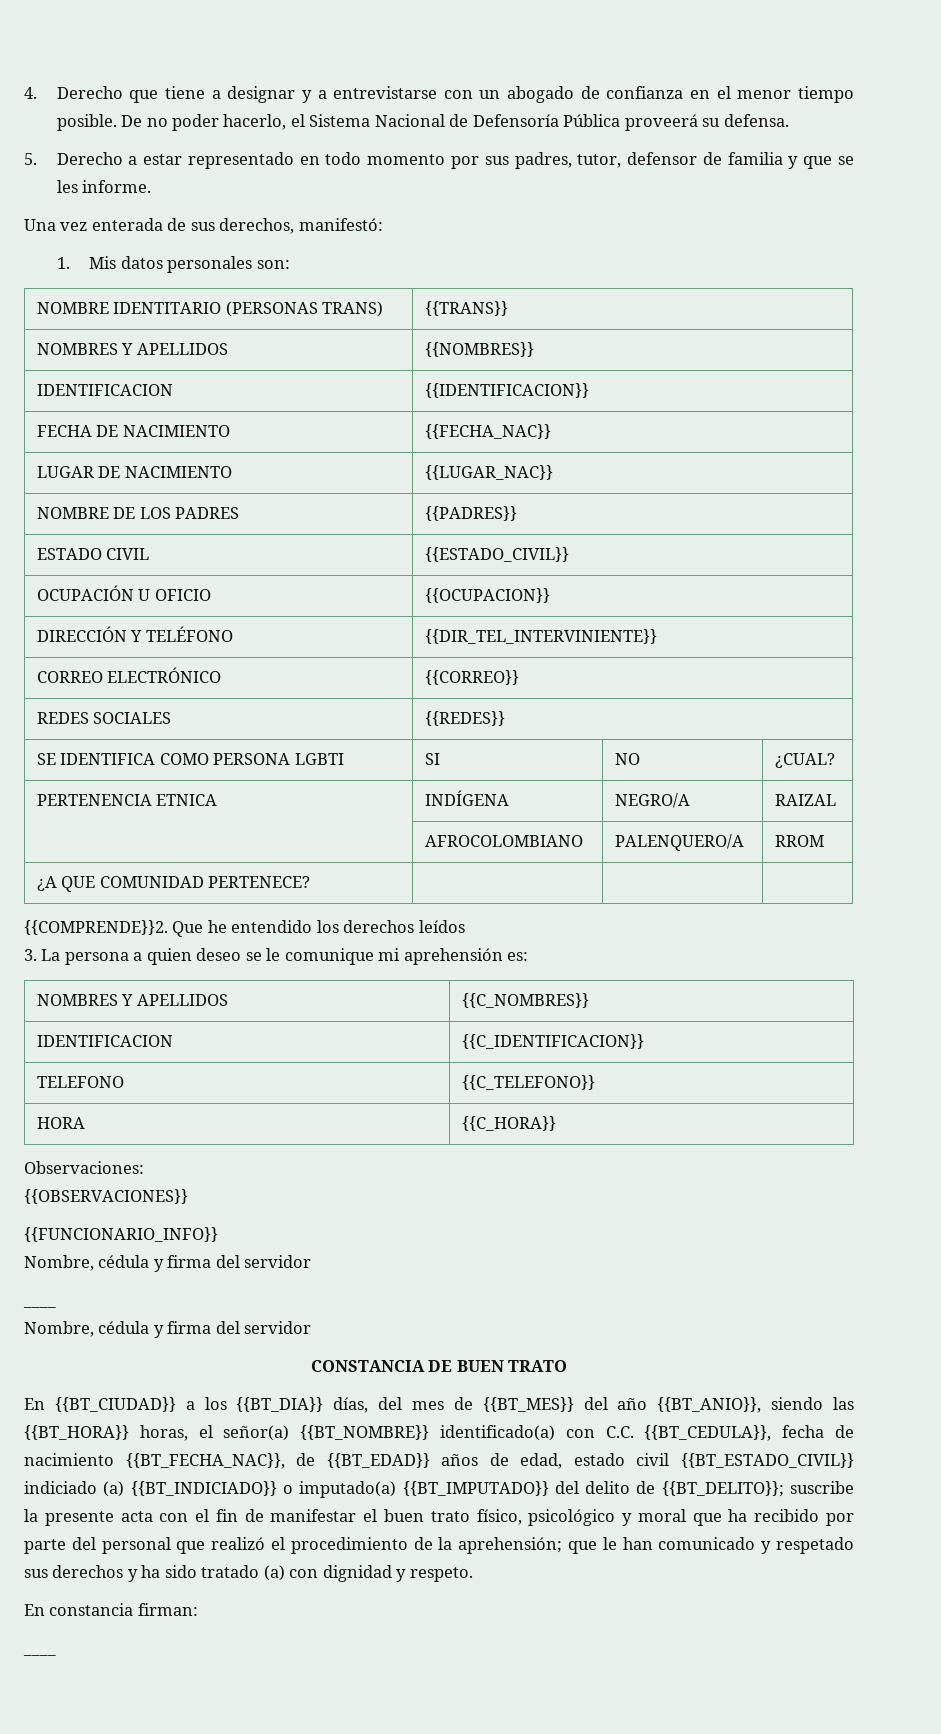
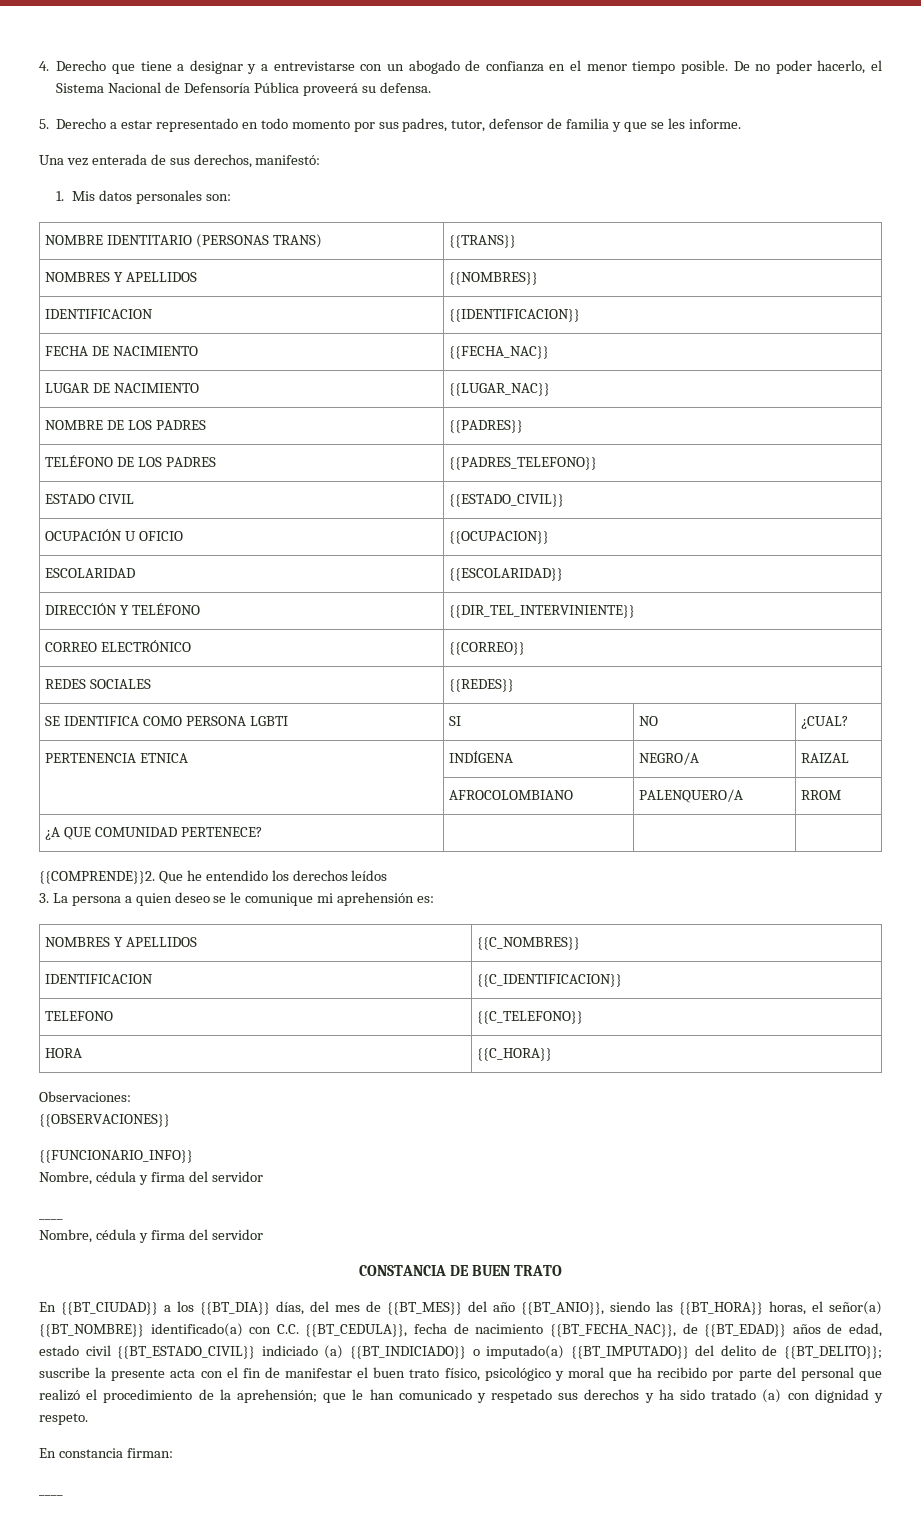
(517, 513) none -> [45,455,217,467] [449,457,598,470] // TELÉFONO DE LOS PADRES | {{PADRES_TELEFONO}}
(550, 595) none -> [45,568,136,578] [449,568,564,581] // ESCOLARIDAD | {{ESCOLARIDAD}}

